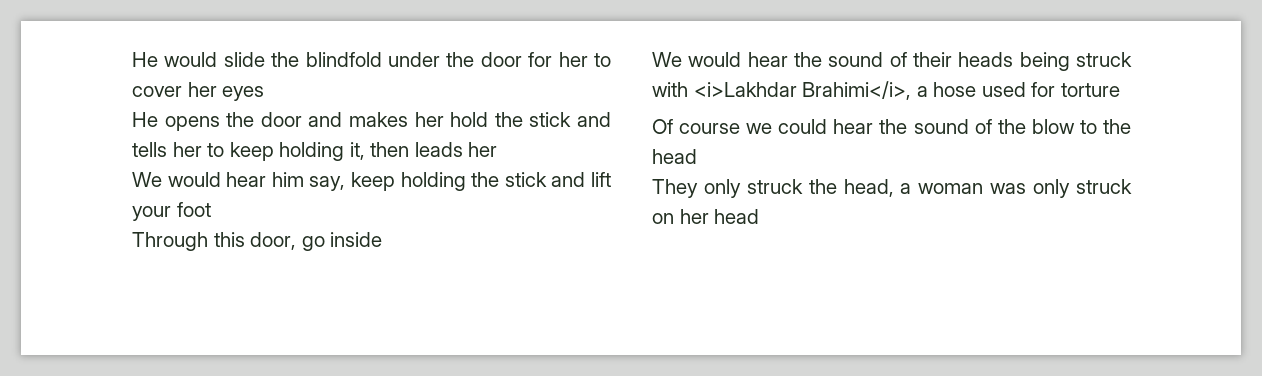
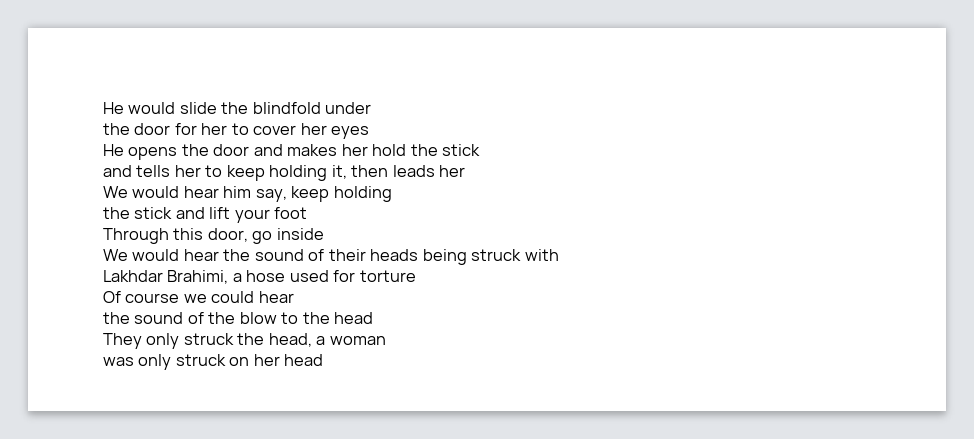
(440, 59) none -> (372, 108) //
(572, 119) none -> (481, 150) //
(466, 181) none -> (392, 194) //
[693,81,912,100] <i>Lakhdar Brahimi</i>, -> [103,270,229,284] // Lakhdar Brahimi,
(874, 126) none -> (294, 297) //
(984, 188) none -> (386, 340) //

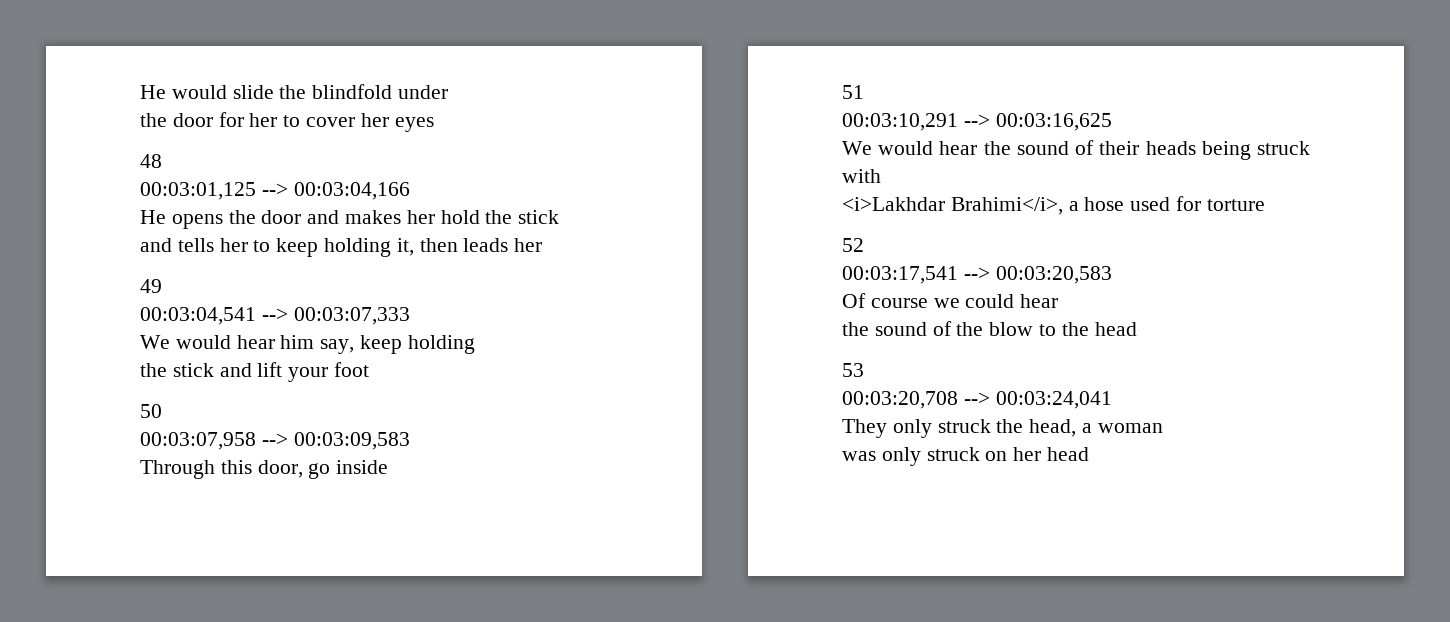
(370, 132) none -> [140,154,162,168] [140,182,410,200] // 48 // 00:03:01,125 --> 00:03:04,166
(466, 171) none -> [140,279,162,293] [140,307,410,325] // 49 // 00:03:04,541 --> 00:03:07,333
(308, 213) none -> [140,404,162,418] [140,432,410,450] // 50 // 00:03:07,958 --> 00:03:09,583
(324, 234) none -> [842,85,864,99] [842,113,1112,131] // 51 // 00:03:10,291 --> 00:03:16,625
[103,270,229,284] Lakhdar Brahimi, -> [842,197,1063,215] <i>Lakhdar Brahimi</i>,
(416, 276) none -> [842,238,864,252] [842,266,1112,284] // 52 // 00:03:17,541 --> 00:03:20,583
(374, 318) none -> [842,363,864,377] [842,391,1112,409] // 53 // 00:03:20,708 --> 00:03:24,041

